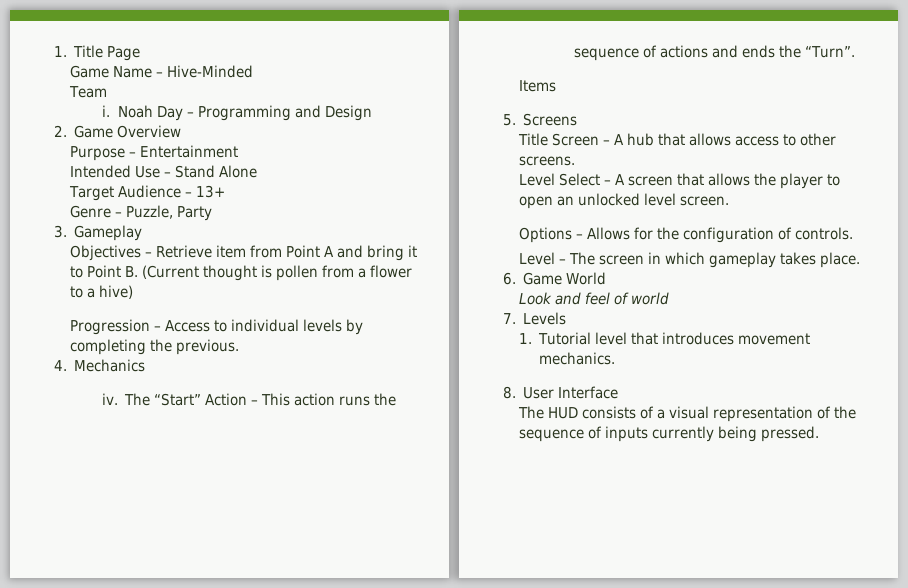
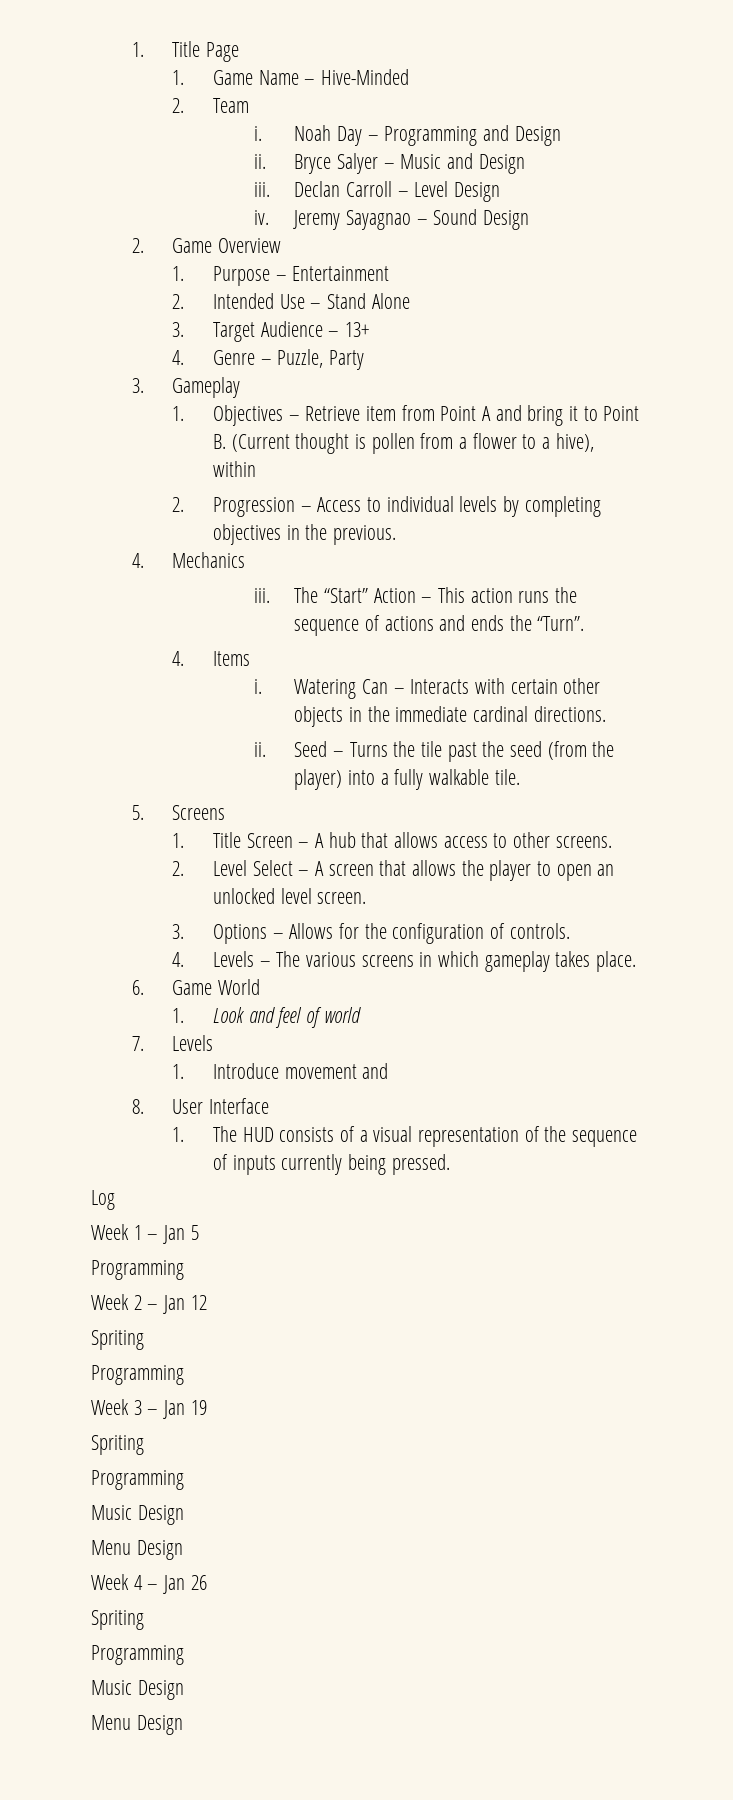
(141, 53) none -> [172,70,185,85] 1.
(254, 71) none -> [172,98,185,113] 2.
(373, 113) none -> [253,153,525,174] [253,181,500,202] [253,209,529,230] // ii. Bryce Salyer – Music and Design // iii. Declan Carroll – Level Design // iv. Jeremy Sayagnao – Sound Design
(182, 131) none -> [172,266,185,281] 1.
(239, 151) none -> [172,294,185,309] 2.
(258, 171) none -> [172,322,185,337] 3.
(226, 191) none -> [172,350,185,365] 4.
(143, 233) none -> [172,406,185,421] 1.
[99,285,134,299] hive) // -> [555,433,594,452] [212,461,256,477] [172,497,185,512] hive), within // 2.
(147, 347) none -> [212,524,300,545] objectives in
[102,393,119,405] iv. -> [253,588,270,603] iii.
(856, 52) none -> [172,651,185,666] 4.
(557, 86) none -> [253,678,601,699] [294,706,606,727] [253,741,615,762] [294,769,520,790] // i. Watering Can – Interacts with certain other objects in the immediate cardinal directions. // ii. Seed – Turns the tile past the seed (from the player) into a fully walkable tile.
(578, 119) none -> [172,833,185,848] 1.
(576, 161) none -> [172,861,185,876] 2.
(730, 201) none -> [172,924,185,939] 3.
[519,252,645,265] Level – The screen -> [172,951,414,967] 4. Levels – The various screens
(607, 278) none -> [172,1008,185,1023] 1.
[538,332,811,345] [539,352,616,365] Tutorial level that introduces movement mechanics. -> [212,1063,389,1079] Introduce movement and
(619, 392) none -> [172,1127,185,1142] 1.
(820, 434) none -> [91,1190,115,1210] [91,1224,199,1244] [91,1260,184,1280] [91,1294,207,1314] [91,1330,144,1350] [91,1365,184,1385] [91,1399,207,1419] [91,1435,144,1455] [91,1470,184,1490] [91,1505,184,1525] [91,1540,183,1560] [91,1574,207,1594] [91,1610,144,1630] [91,1645,184,1665] [91,1680,184,1700] [91,1715,183,1735] // Log // Week 1 – Jan 5 // Programming // Week 2 – Jan 12 // Spriting // Programming // Week 3 – Jan 19 // Spriting // Programming // Music Design // Menu Design // Week 4 – Jan 26 // Spriting // Programming // Music Design // Menu Design

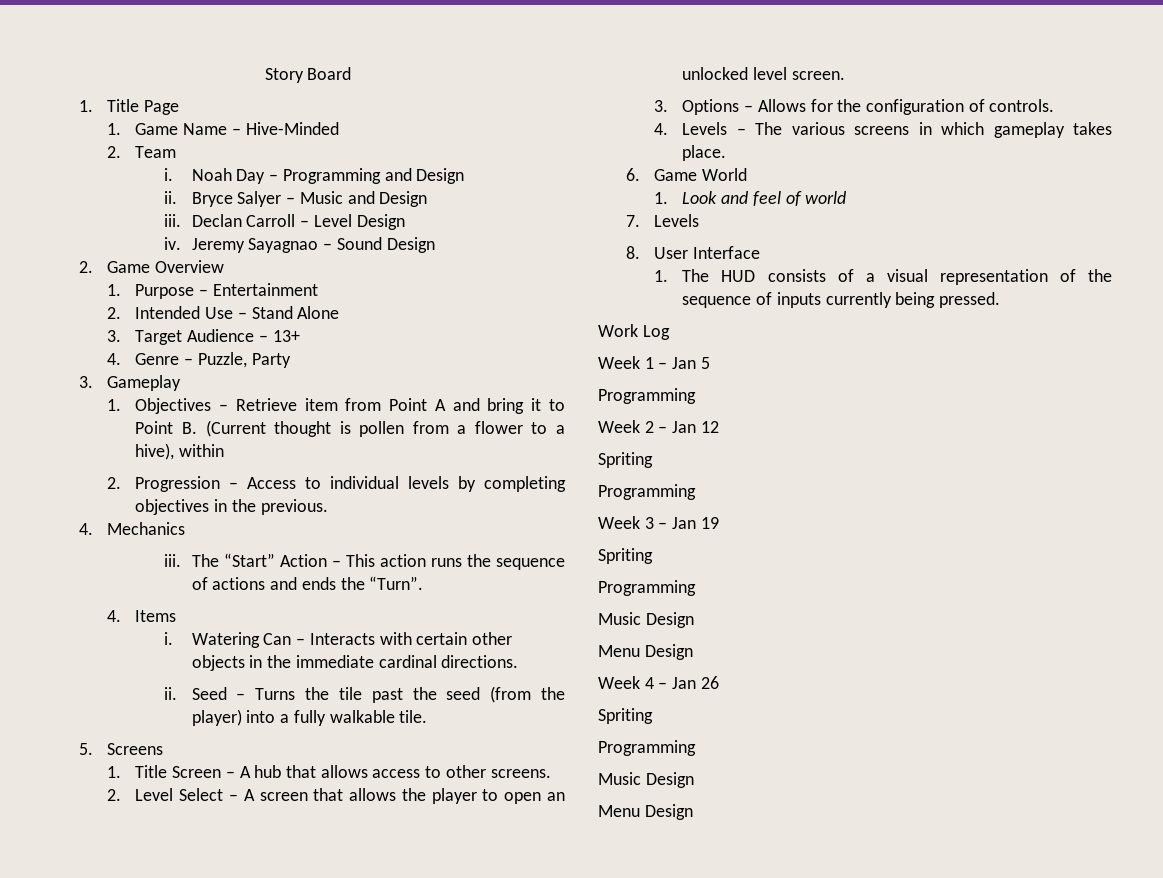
(131, 49) none -> [264,67,352,83] Story Board //
[172,1063,389,1079] // 1. Introduce movement and -> (700, 220) none
(450, 1164) none -> [598,324,638,337] Work

